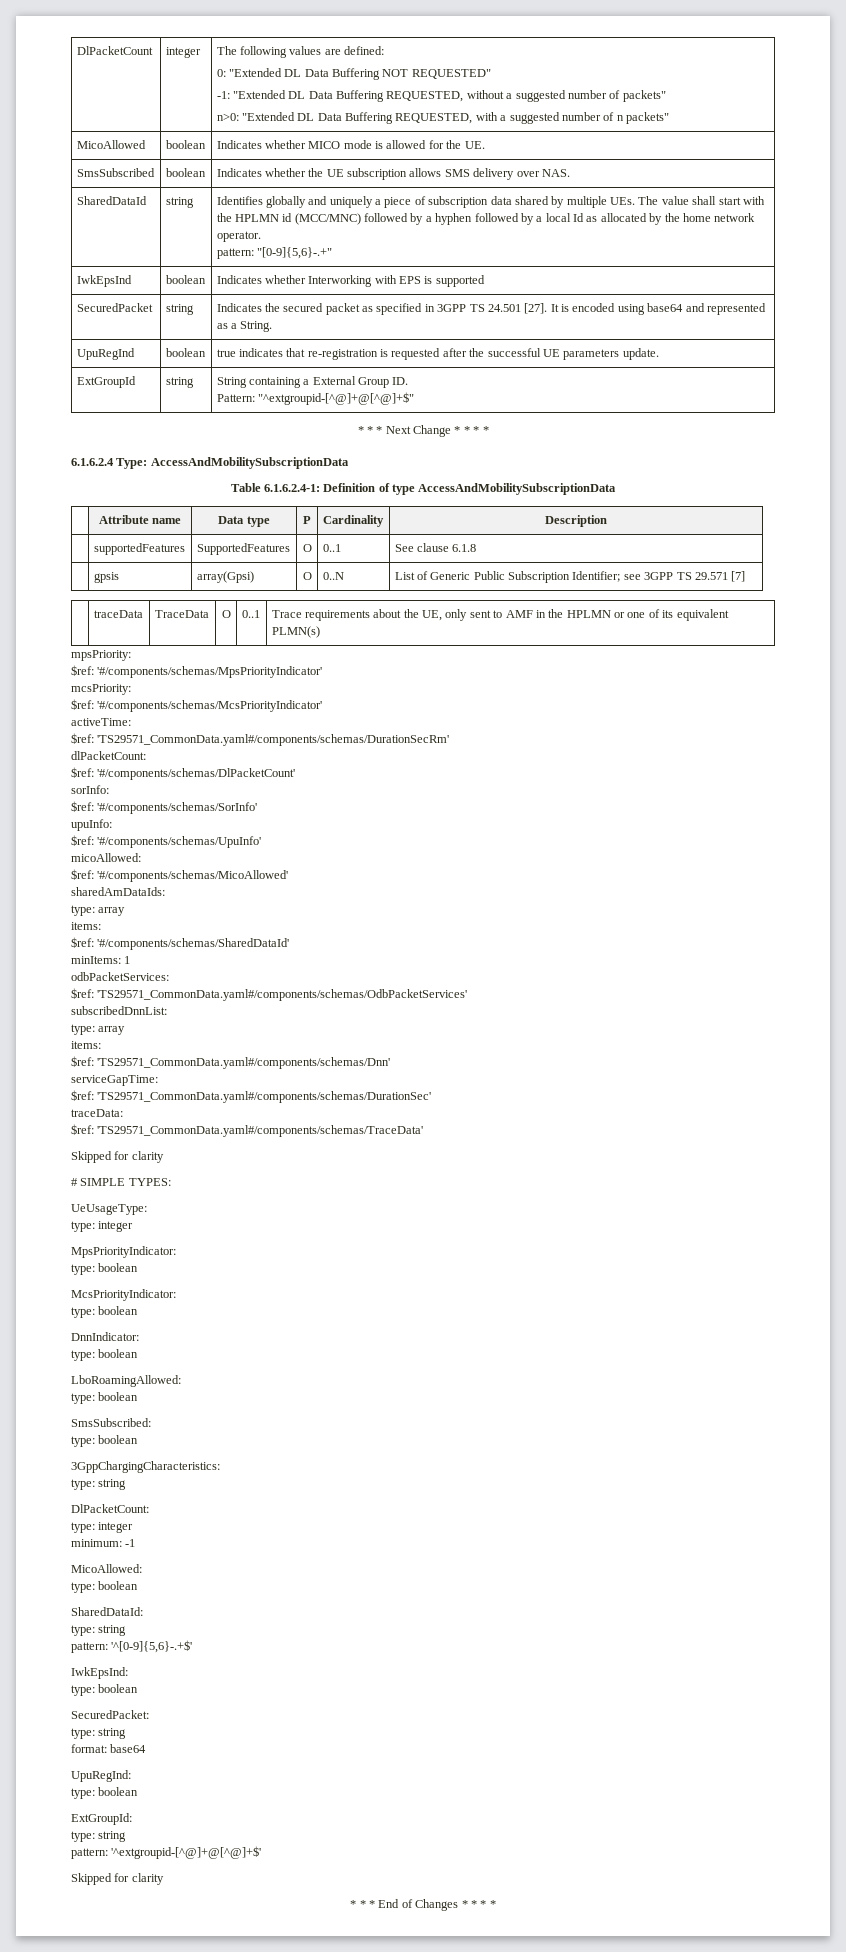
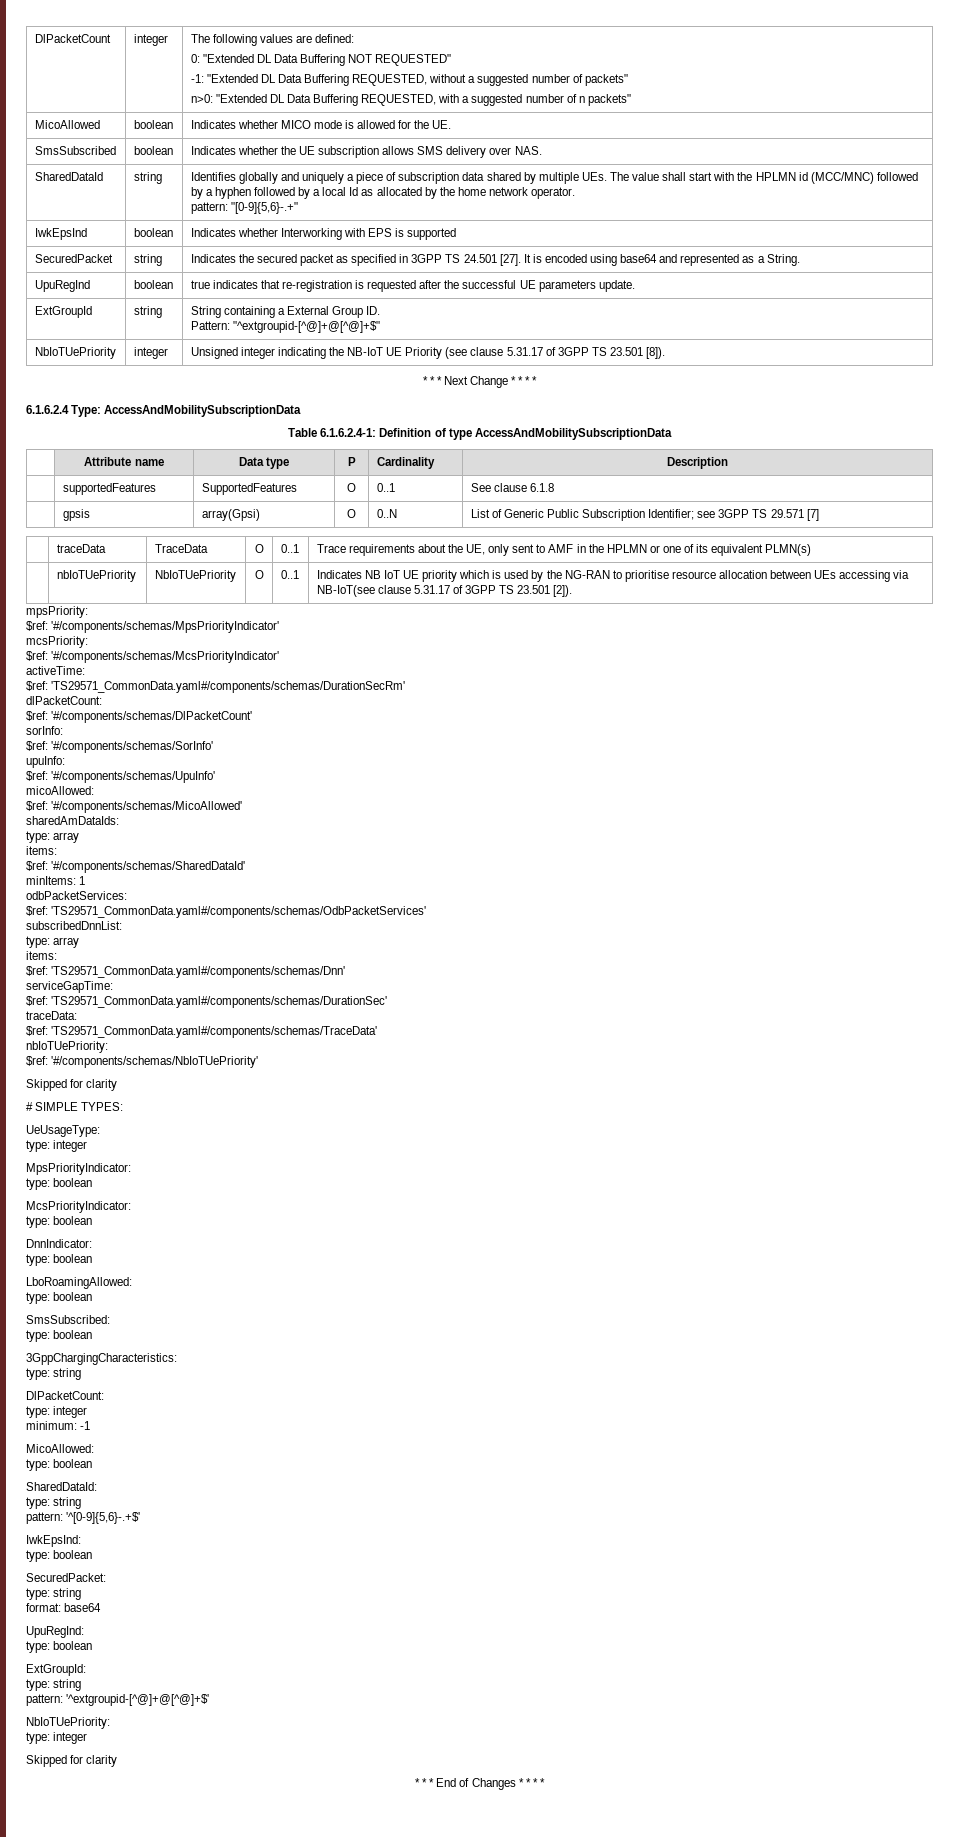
(414, 398) none -> [34,347,116,359] [133,347,168,359] [190,347,666,359] // NbIoTUePriority | integer | Unsigned integer indicating the NB-IoT UE Priority (see clause 5.31.17 of 3GPP TS 23.501 [8]).
(320, 632) none -> [56,570,136,582] [154,570,236,582] [254,570,264,579] [280,570,299,579] [316,570,910,582] [316,585,573,597] // | nbIoTUePriority | NbIoTUePriority | O | 0..1 | Indicates NB IoT UE priority which is used by the NG-RAN to prioritise resource allocation between UEs accessing via NB-IoT(see clause 5.31.17 of 3GPP TS 23.501 [2]).
(424, 1131) none -> [26,1041,108,1053] [26,1056,259,1068] // nbIoTUePriority: // $ref: '#/components/schemas/NbIoTUePriority'
(262, 1852) none -> [26,1717,110,1729] [26,1732,88,1744] // NbIoTUePriority: // type: integer

